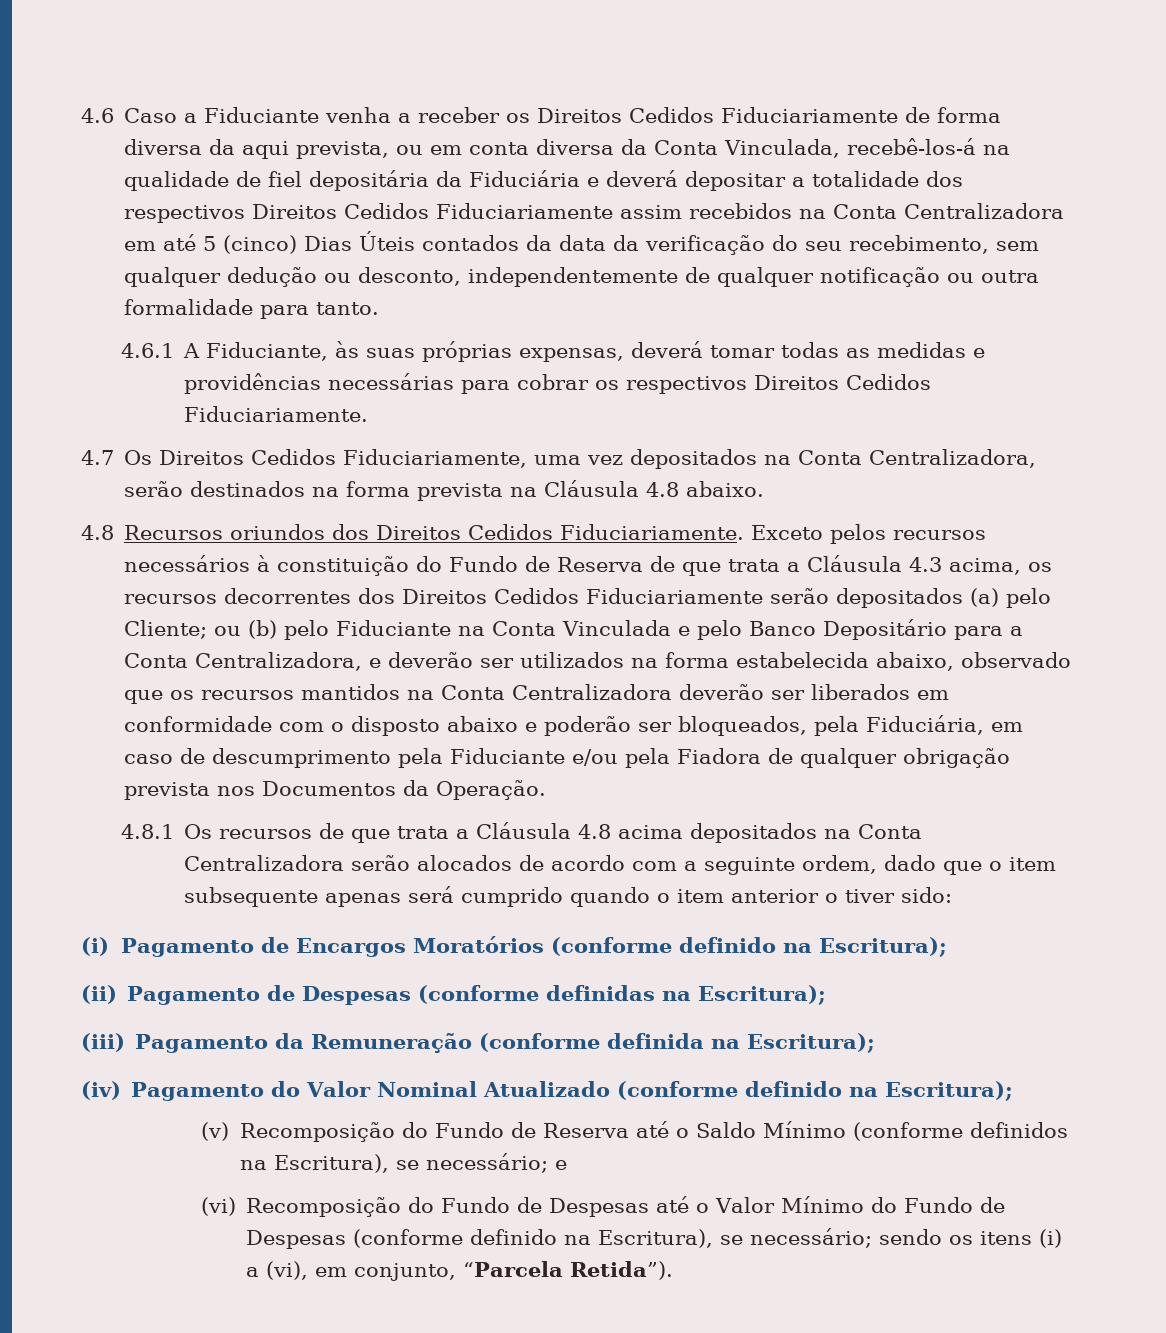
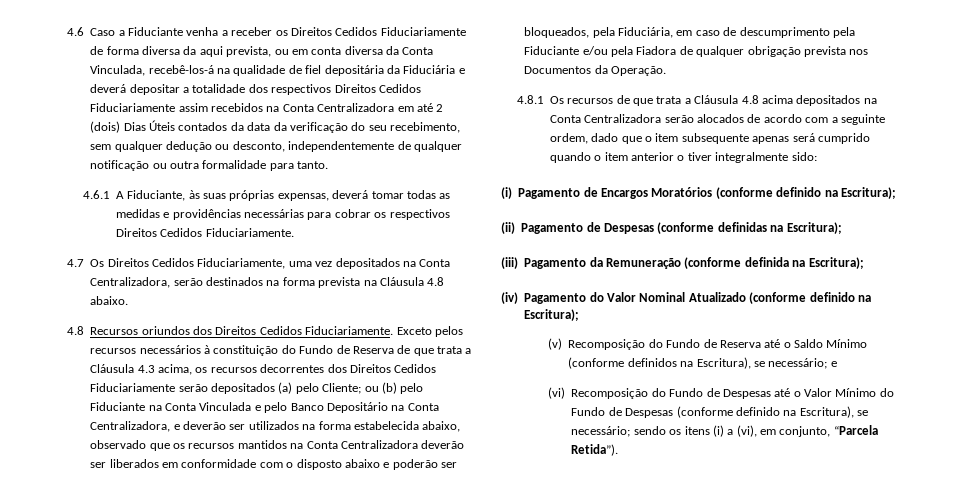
[203,235,298,254] 5 (cinco) -> [436,104,444,112] [90,121,121,133] 2 (dois)
[954,626,1024,640] para a -> [391,405,405,411] na
(896, 896) none -> [715,152,789,163] integralmente

